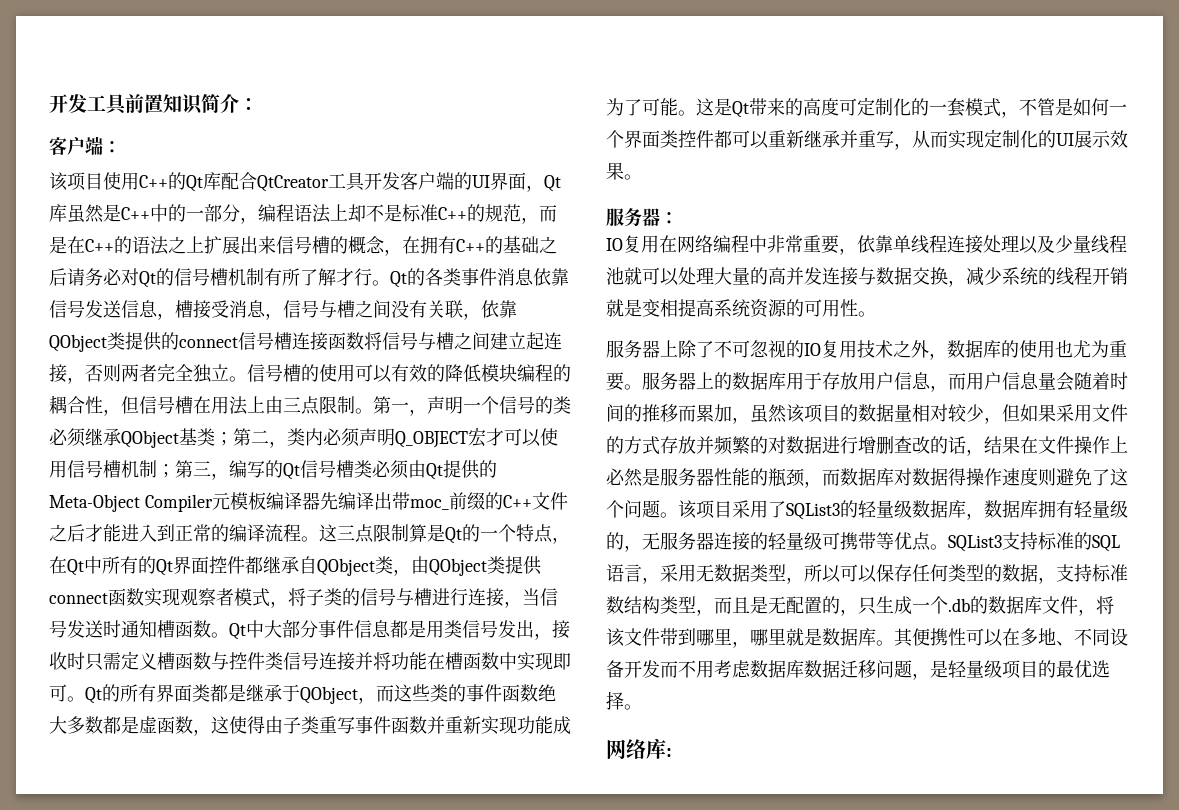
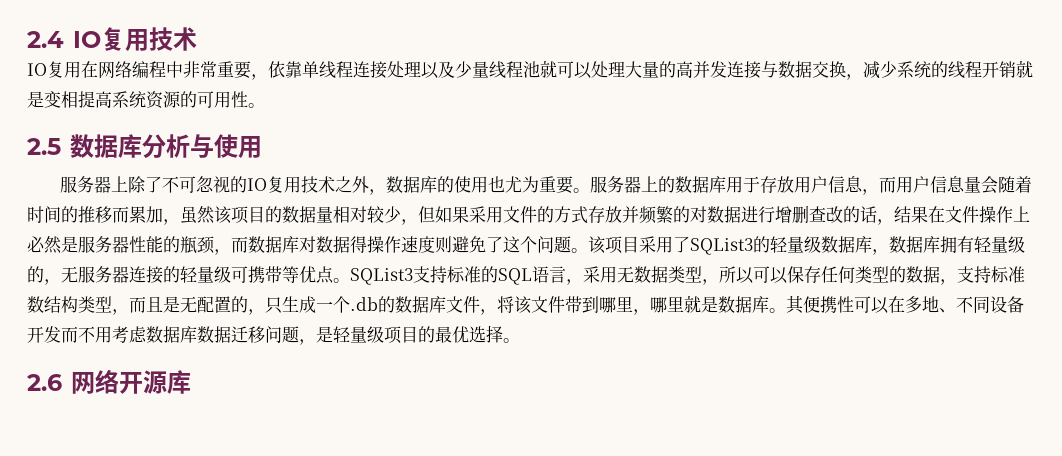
[49,94,258,115] [49,136,121,155] [49,172,561,192] [49,204,557,224] [49,236,557,256] [49,268,569,288] [49,300,517,320] [49,332,562,352] [49,363,571,384] [49,395,571,416] [49,428,558,448] [49,460,497,480] [49,492,568,512] [49,524,570,544] [49,556,542,576] [49,588,558,608] [49,620,570,640] [49,651,571,671] [49,684,556,704] [49,716,571,736] [606,97,1127,118] [606,129,1128,150] [606,162,642,180] [606,208,678,227] 开发工具前置知识简介： // 客户端： // 该项目使用C++的Qt库配合QtCreator工具开发客户端的UI界面，Qt库虽然是C++中的一部分，编程语法上却不是标准C++的规范，而是在C++的语法之上扩展出来信号槽的概念，在拥有C++的基础之后请务必对Qt的信号槽机制有所了解才行。Qt的各类事件消息依靠信号发送信息，槽接受消息，信号与槽之间没有关联，依靠QObject类提供的connect信号槽连接函数将信号与槽之间建立起连接，否则两者完全独立。信号槽的使用可以有效的降低模块编程的耦合性，但信号槽在用法上由三点限制。第一，声明一个信号的类必须继承QObject基类；第二，类内必须声明Q_OBJECT宏才可以使用信号槽机制；第三，编写的Qt信号槽类必须由Qt提供的Meta-Object Compiler元模板编译器先编译出带moc_前缀的C++文件之后才能进入到正常的编译流程。这三点限制算是Qt的一个特点，在Qt中所有的Qt界面控件都继承自QObject类，由QObject类提供connect函数实现观察者模式，将子类的信号与槽进行连接，当信号发送时通知槽函数。Qt中大部分事件信息都是用类信号发出，接收时只需定义槽函数与控件类信号连接并将功能在槽函数中实现即可。Qt的所有界面类都是继承于QObject，而这些类的事件函数绝大多数都是虚函数，这使得由子类重写事件函数并重新实现功能成为了可能。这是Qt带来的高度可定制化的一套模式，不管是如何一个界面类控件都可以重新继承并重写，从而实现定制化的UI展示效果。 // 服务器： -> [27,27,197,51] 2.4 IO复用技术
(876, 314) none -> [27,134,262,159] // 2.5数据库分析与使用
[606,738,672,759] 网络库: -> [27,369,191,394] 2.6网络开源库

